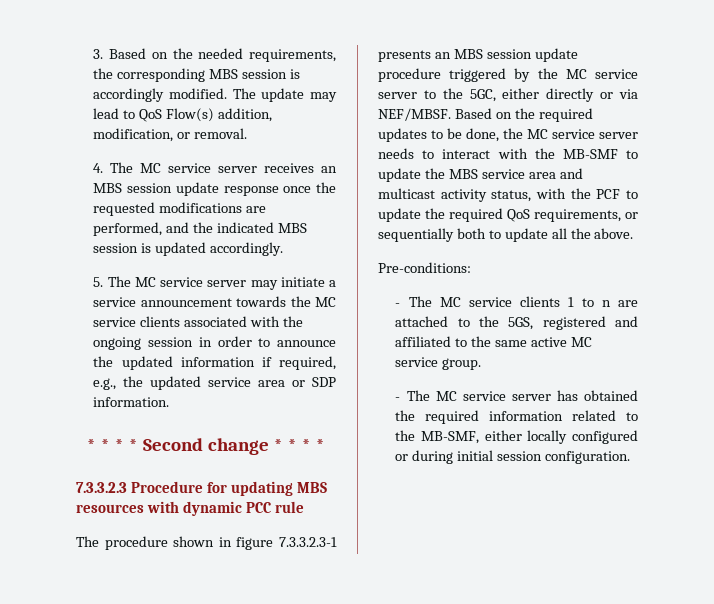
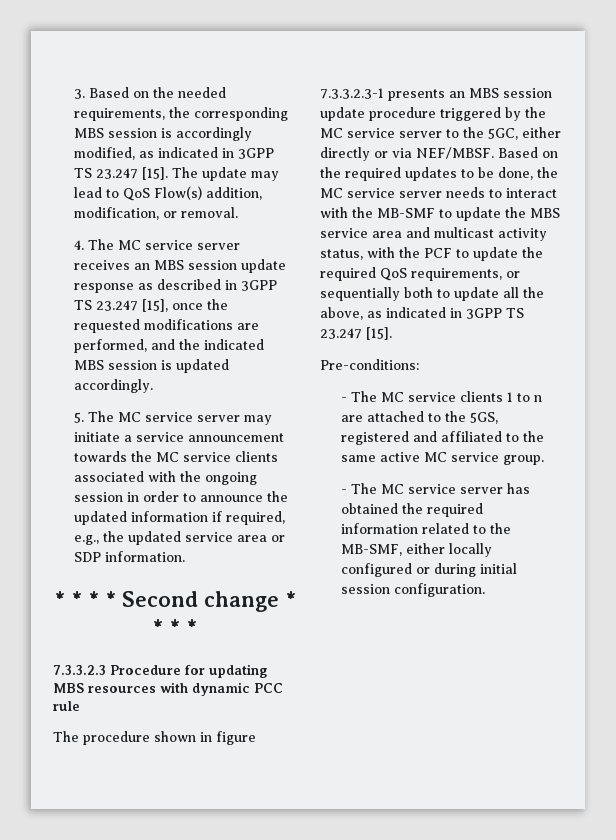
[169,88,228,99] modified. -> [74,147,275,160] [74,167,169,180] modified, as indicated in 3GPP TS 23.247 [15].
(279, 191) none -> [138,279,278,291] [74,299,169,312] as described in 3GPP TS 23.247 [15],
[594,228,634,239] above. -> [320,307,524,320] [320,327,392,340] above, as indicated in 3GPP TS 23.247 [15].

